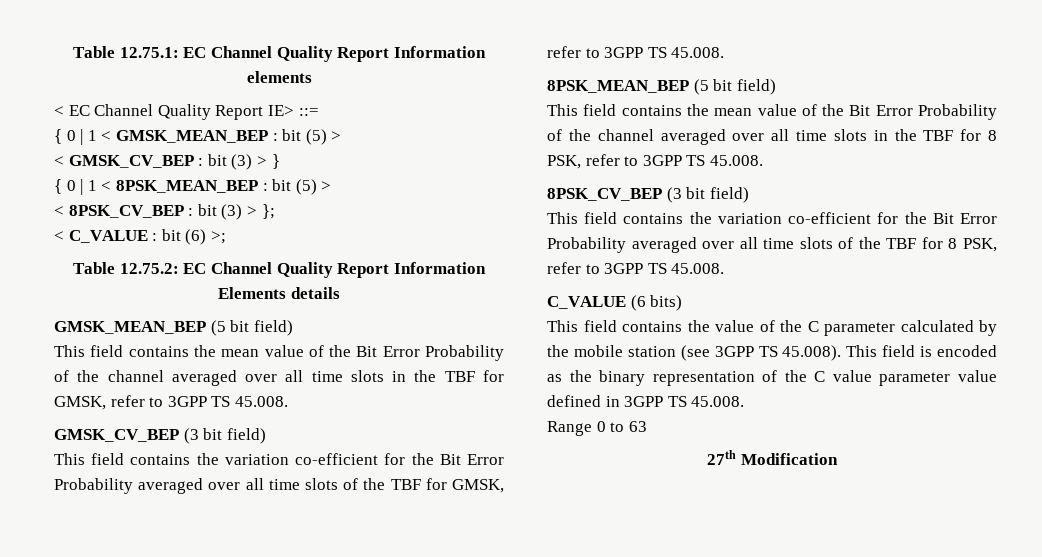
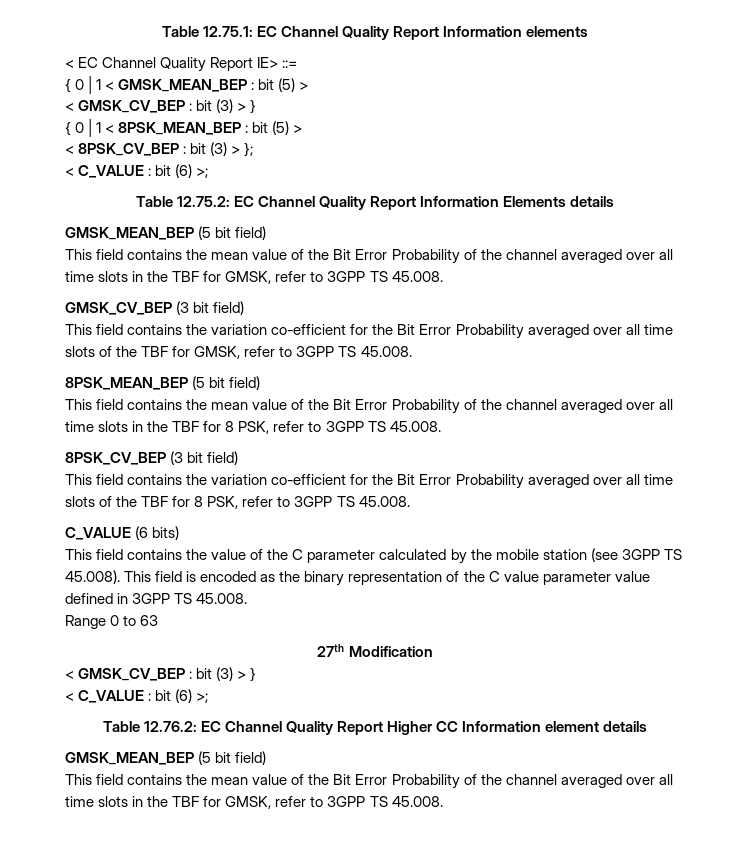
(838, 459) none -> [65,667,257,682] [65,689,209,703] [102,721,648,735] [65,751,267,765] [65,774,673,789] [65,796,443,809] // < GMSK_CV_BEP : bit (3) > } // < C_VALUE : bit (6) >; // Table 12.76.2: EC Channel Quality Report Higher CC Information element details // GMSK_MEAN_BEP (5 bit field) // This field contains the mean value of the Bit Error Probability of the channel averaged over all time slots in the TBF for GMSK, refer to 3GPP TS 45.008.

